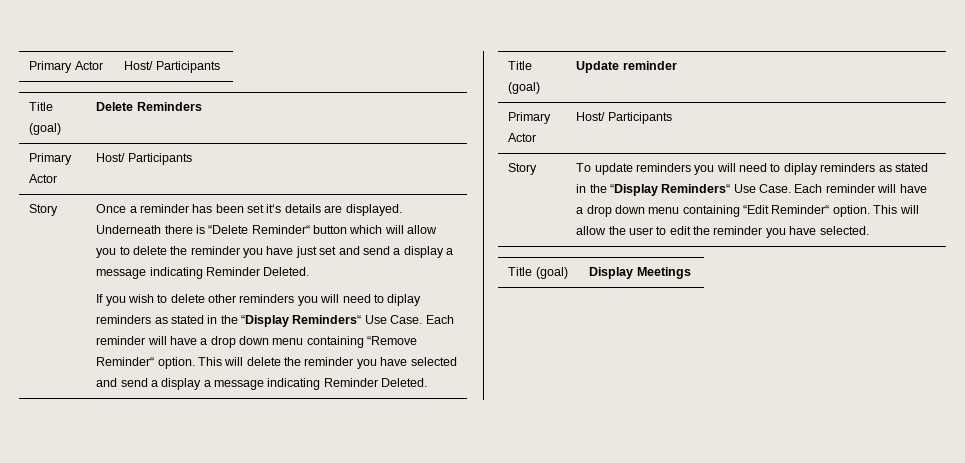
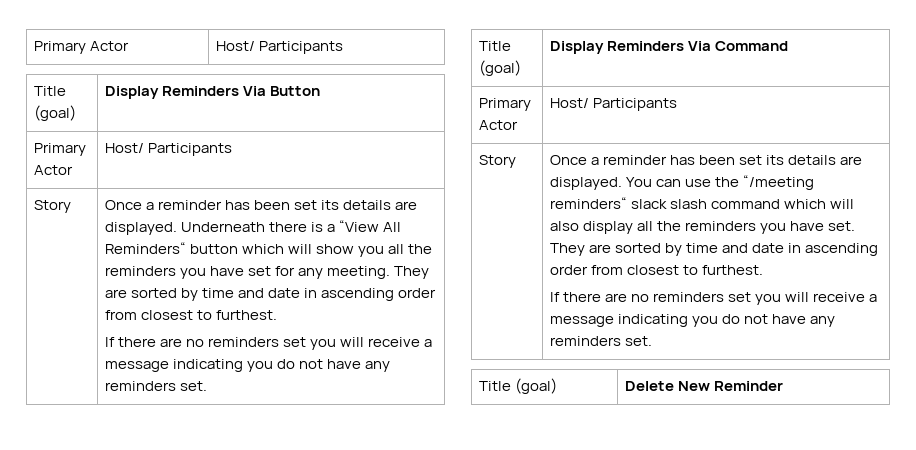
[96,102,202,111] Delete Reminders -> [104,86,320,99] Display Reminders Via Button
[266,204,282,213] it‘s -> [320,200,339,210] its
[208,225,438,234] [96,246,454,258] [96,267,310,279] [96,294,422,306] [96,315,454,327] [96,336,418,348] [96,357,457,369] [96,378,428,390] [508,61,533,70] [508,82,541,94] [576,61,677,73] [508,112,552,124] [508,133,537,142] [576,112,672,124] [508,163,538,175] [576,163,928,175] [576,184,927,196] [576,205,919,217] [576,226,869,238] [508,267,568,279] [589,267,691,279] “Delete Reminder“ button which will allow you to delete the reminder you have just set and send a display a message indicating Reminder Deleted. // If you wish to delete other reminders you will need to diplay reminders as stated in the “Display Reminders“ Use Case. Each reminder will have a drop down menu containing “Remove Reminder“ option. This will delete the reminder you have selected and send a display a message indicating Reminder Deleted. // Title (goal) | Update reminder // Primary Actor | Host/ Participants // Story | To update reminders you will need to diplay reminders as stated in the “Display Reminders“ Use Case. Each reminder will have a drop down menu containing “Edit Reminder“ option. This will allow the user to edit the reminder you have selected. // Title (goal) | Display Meetings -> [326,220,401,232] [104,242,433,257] [104,266,430,279] [104,288,437,301] [104,310,277,320] [104,337,433,350] [104,359,390,372] [104,381,207,391] [478,41,511,51] [478,60,521,76] [549,41,788,54] [478,98,531,111] [478,120,518,130] [549,98,677,111] [478,155,516,168] [549,155,863,165] [549,175,814,190] [549,197,854,209] [549,221,856,234] [549,243,879,256] [549,265,763,275] [549,292,878,305] [549,314,835,327] [549,336,652,346] [478,378,557,394] [624,381,783,391] a “View All Reminders“ button which will show you all the reminders you have set for any meeting. They are sorted by time and date in ascending order from closest to furthest. // If there are no reminders set you will receive a message indicating you do not have any reminders set. // Title (goal) | Display Reminders Via Command // Primary Actor | Host/ Participants // Story | Once a reminder has been set its details are displayed. You can use the “/meeting reminders“ slack slash command which will also display all the reminders you have set. They are sorted by time and date in ascending order from closest to furthest. // If there are no reminders set you will receive a message indicating you do not have any reminders set. // Title (goal) | Delete New Reminder

